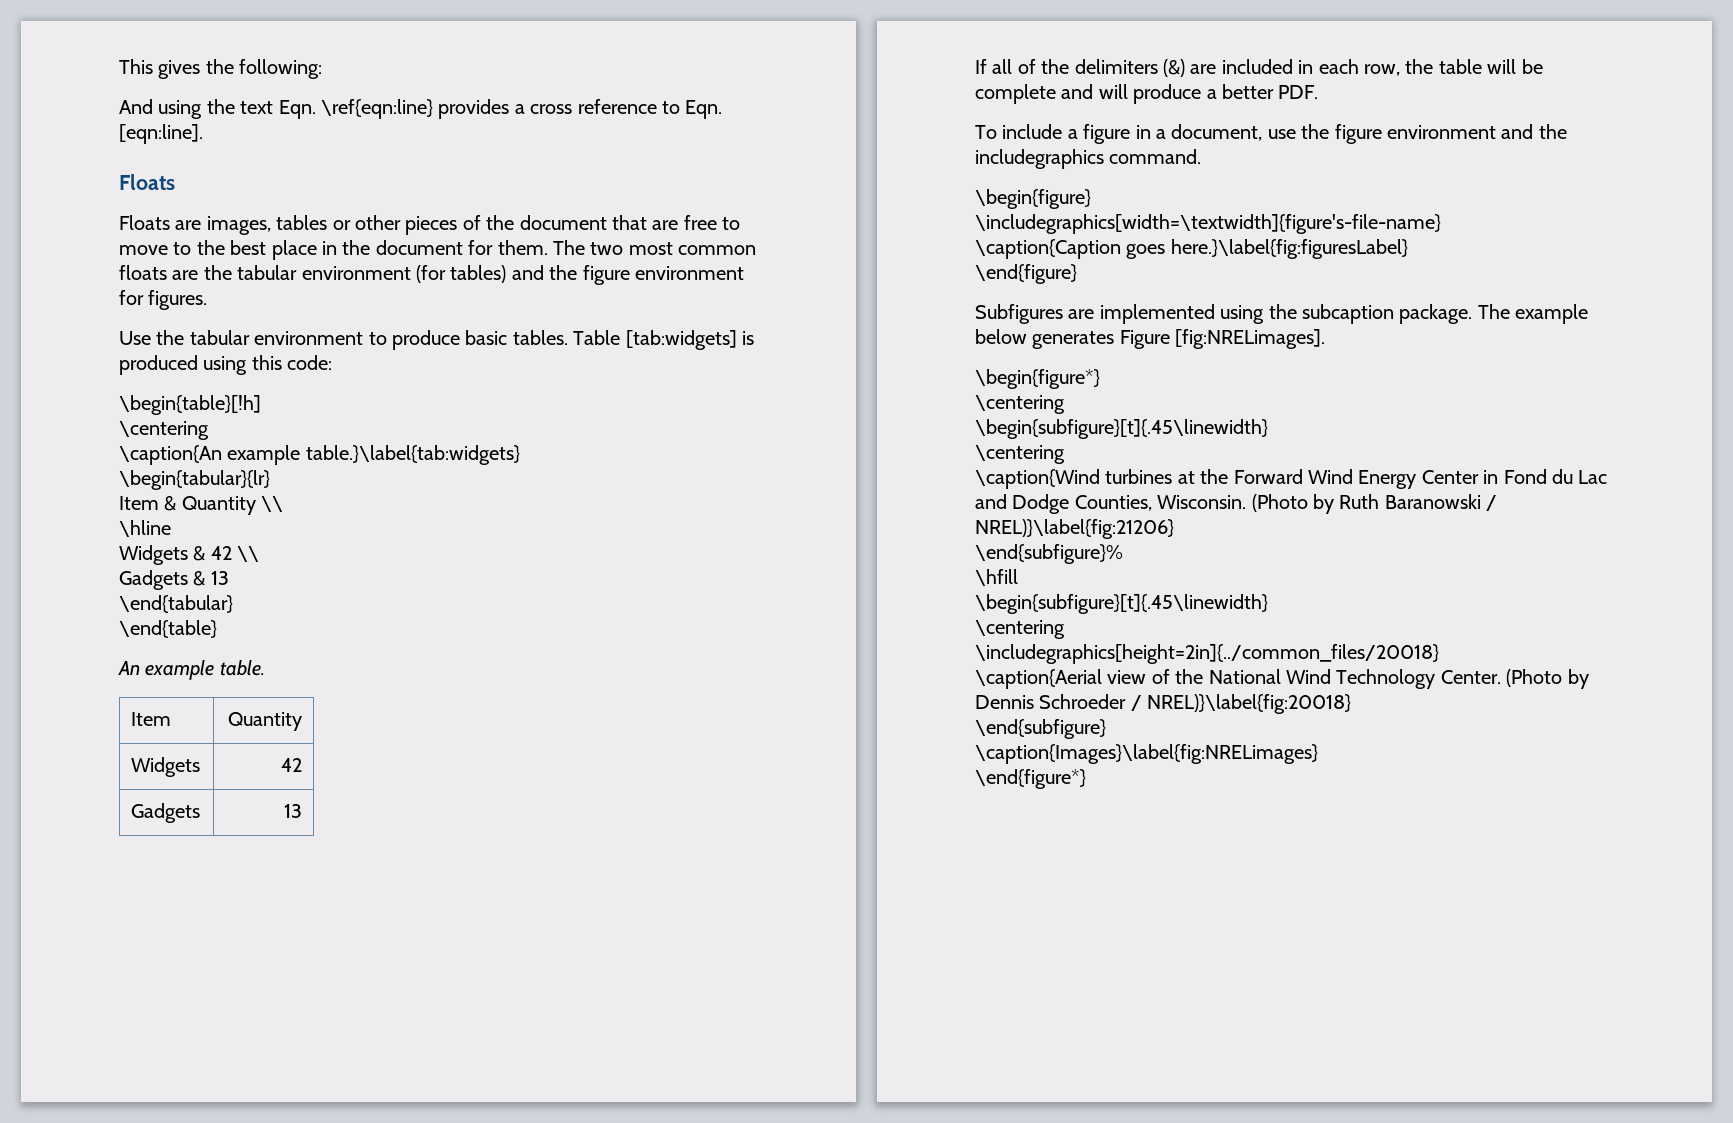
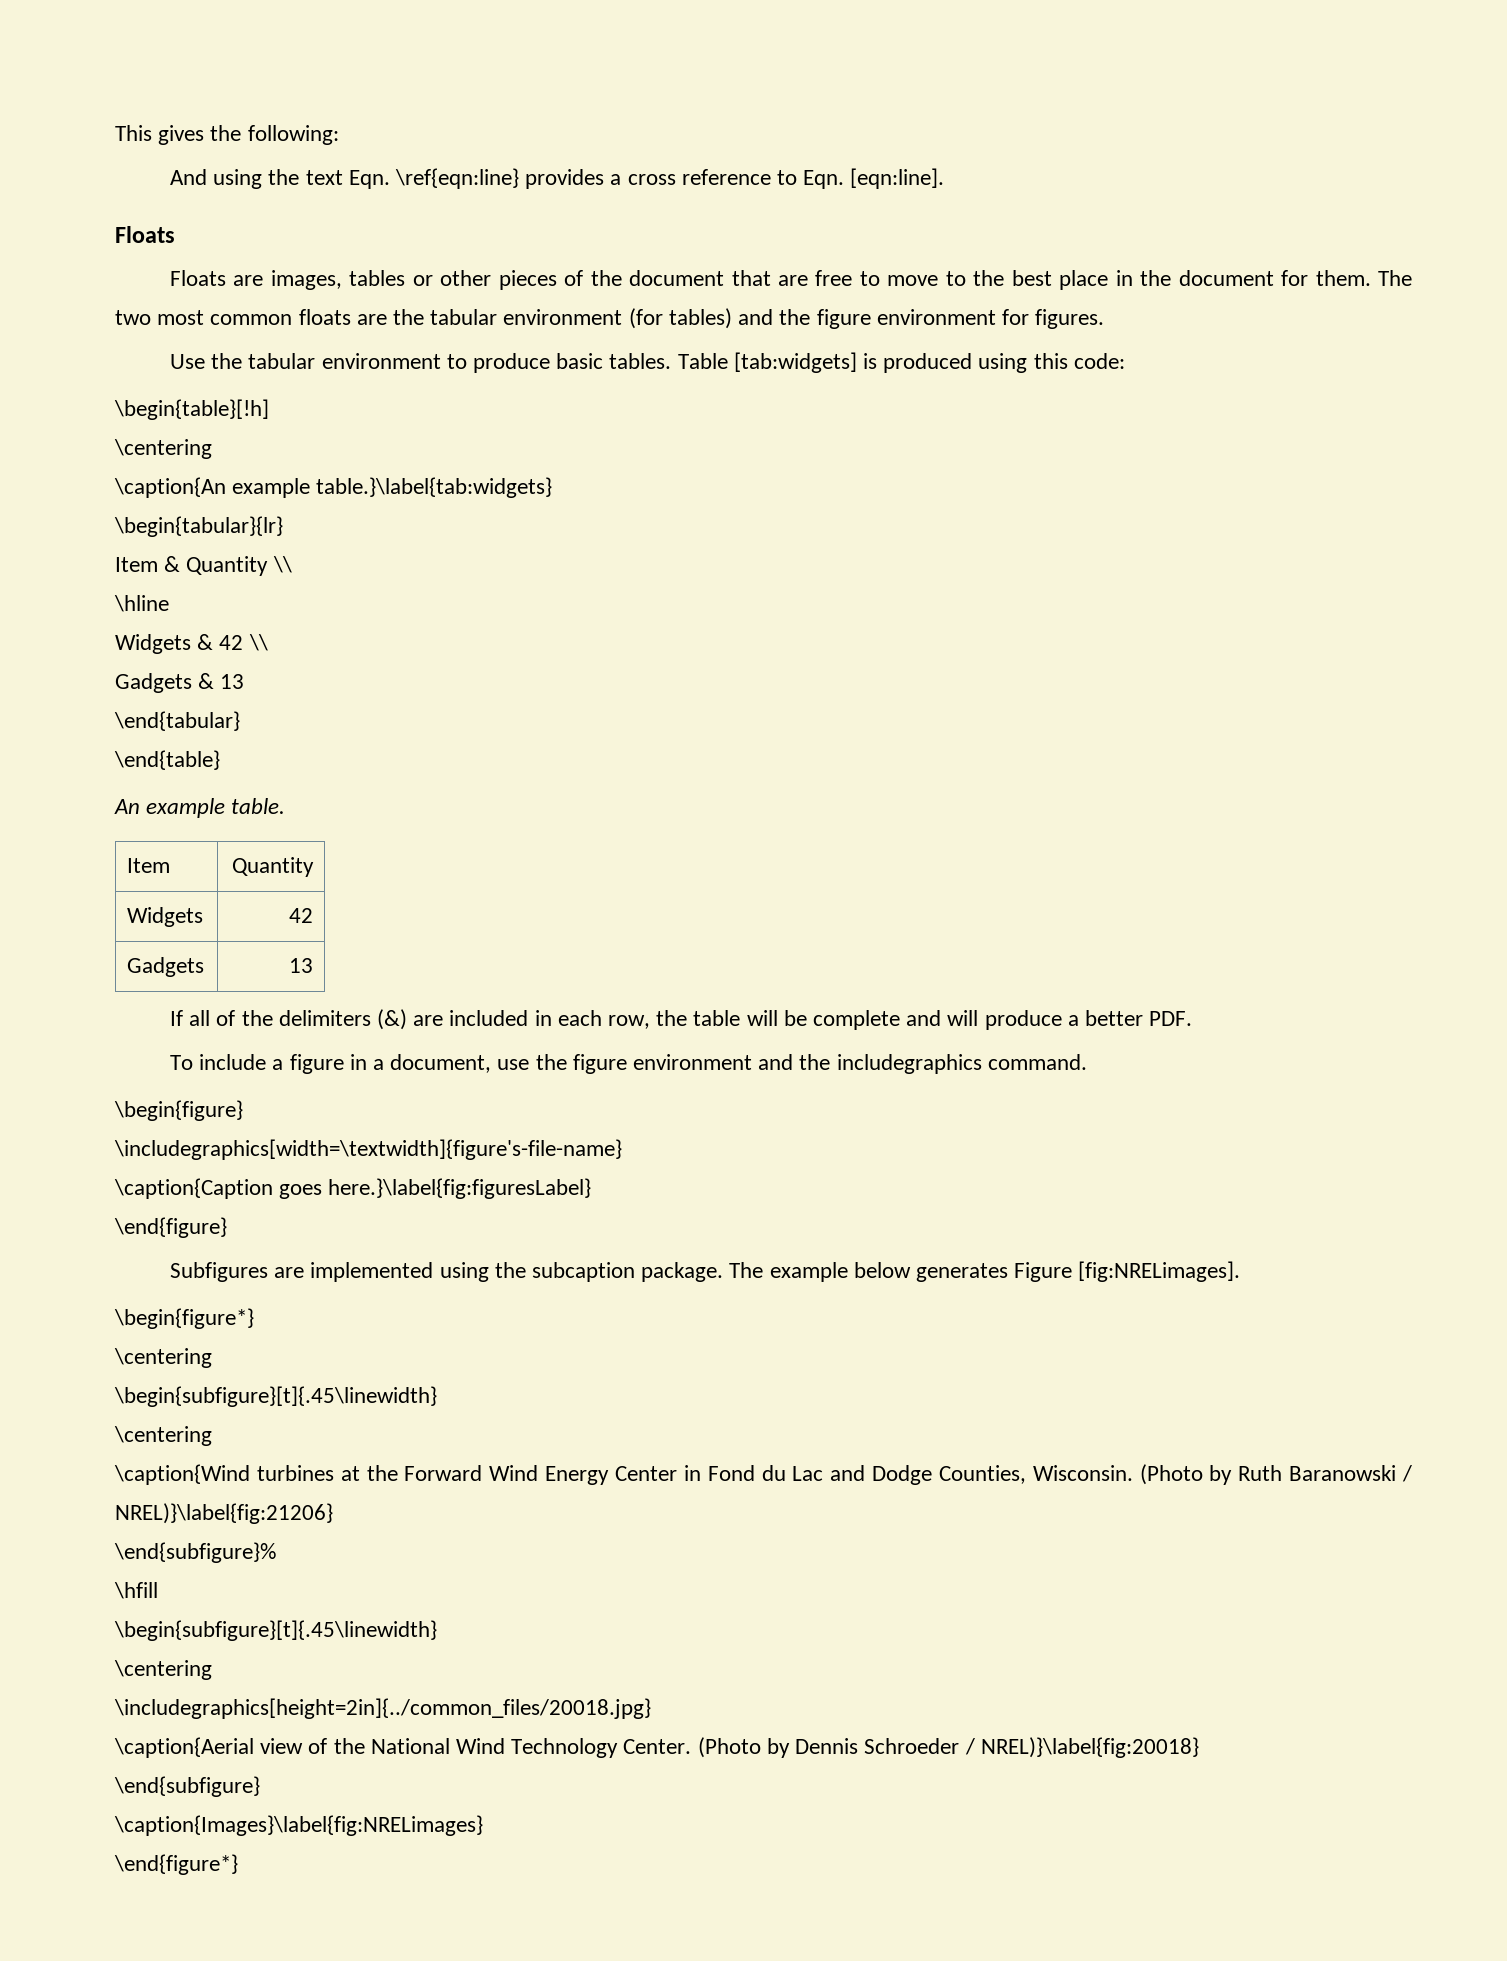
[975,644,1439,664] \includegraphics[height=2in]{../common_files/20018} -> [114,1698,651,1719] \includegraphics[height=2in]{../common_files/20018.jpg}

